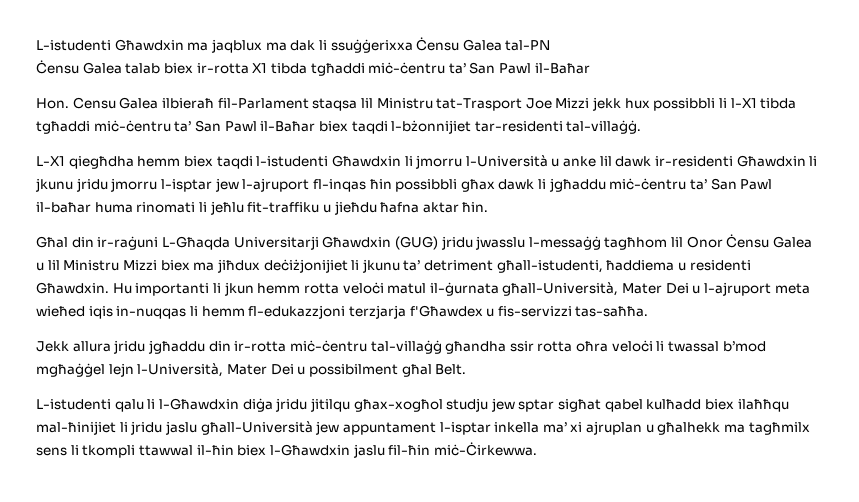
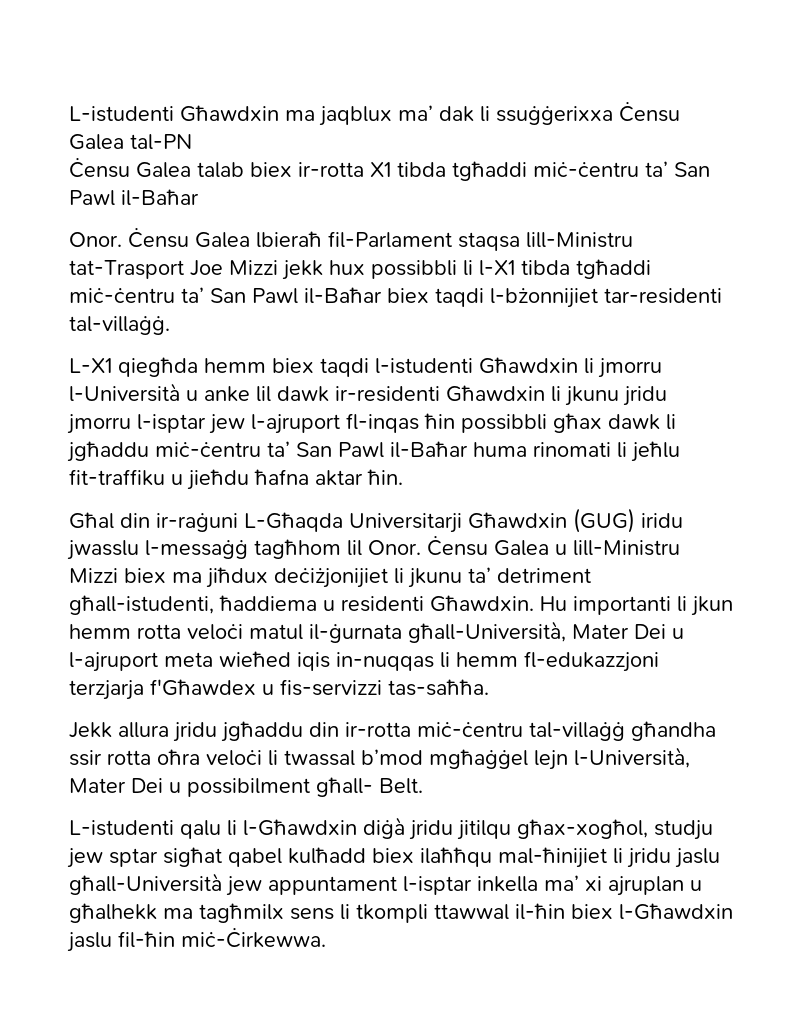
[265,42,287,51] ma -> [398,105,433,121] ma’
[36,97,433,111] Hon. Censu Galea ilbieraħ fil-Parlament staqsa lil Ministru -> [69,228,633,251] Onor. Ċensu Galea lbieraħ fil-Parlament staqsa lill-Ministru
[68,156,134,169] qiegħdha -> [118,357,198,377] qiegħda
[36,202,91,213] il-baħar -> [390,441,468,458] il-Baħar
[440,236,473,250] jridu -> [641,513,683,528] iridu
[686,236,723,248] Onor -> [368,540,421,555] Onor.
[47,260,120,271] lil Ministru -> [573,540,680,556] lill-Ministru
[401,364,432,377] għal -> [316,777,373,797] għall-
[242,398,273,412] diġa -> [363,817,405,839] diġà
[353,399,443,412] għax-xogħol -> [517,819,648,839] għax-xogħol,

